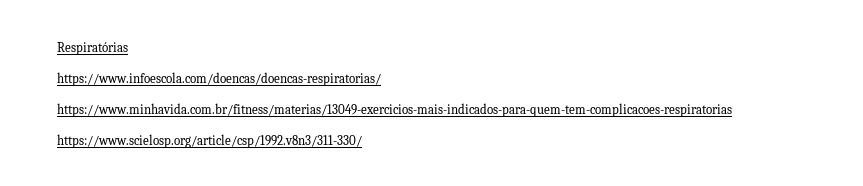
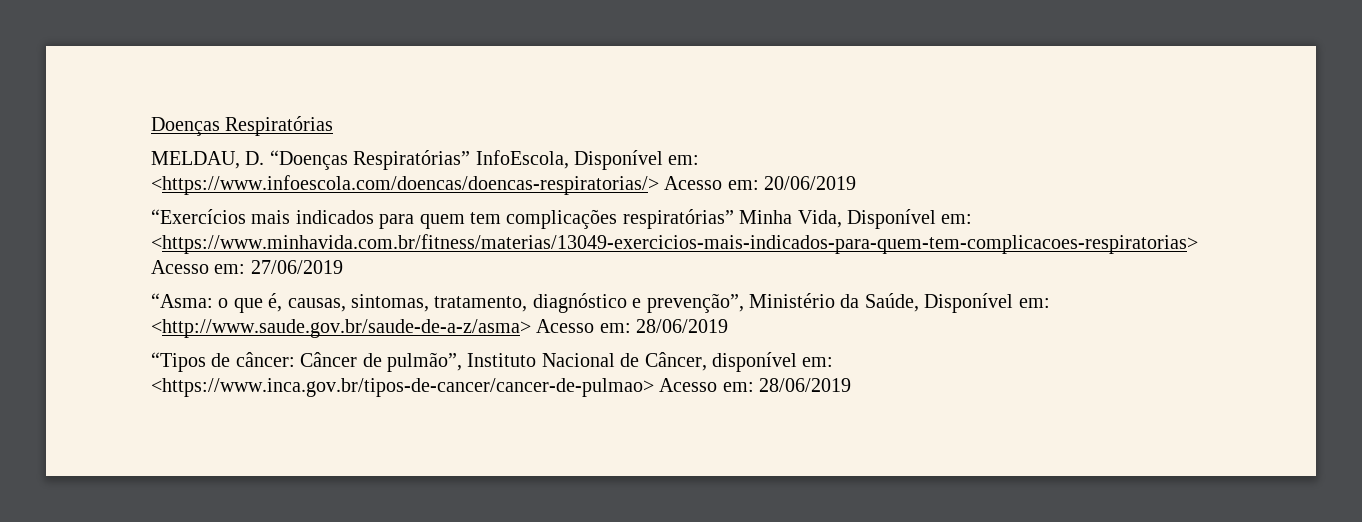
(57, 48) none -> [151,117,220,136] Doenças
[57,72,381,86] [57,103,732,117] [57,134,362,148] https://www.infoescola.com/doencas/doencas-respiratorias/ // https://www.minhavida.com.br/fitness/materias/13049-exercicios-mais-indicados-para-quem-tem-complicacoes-respiratorias // https://www.scielosp.org/article/csp/1992.v8n3/311-330/ -> [151,150,700,170] [151,175,857,195] [151,209,973,229] [151,234,1198,254] [151,260,343,274] [151,293,1050,313] [151,319,729,338] [151,352,834,372] [151,378,852,397] MELDAU, D. “Doenças Respiratórias” InfoEscola, Disponível em: <https://www.infoescola.com/doencas/doencas-respiratorias/> Acesso em: 20/06/2019 // “Exercícios mais indicados para quem tem complicações respiratórias” Minha Vida, Disponível em: <https://www.minhavida.com.br/fitness/materias/13049-exercicios-mais-indicados-para-quem-tem-complicacoes-respiratorias> Acesso em: 27/06/2019 // “Asma: o que é, causas, sintomas, tratamento, diagnóstico e prevenção”, Ministério da Saúde, Disponível em: <http://www.saude.gov.br/saude-de-a-z/asma> Acesso em: 28/06/2019 // “Tipos de câncer: Câncer de pulmão”, Instituto Nacional de Câncer, disponível em: <https://www.inca.gov.br/tipos-de-cancer/cancer-de-pulmao> Acesso em: 28/06/2019

